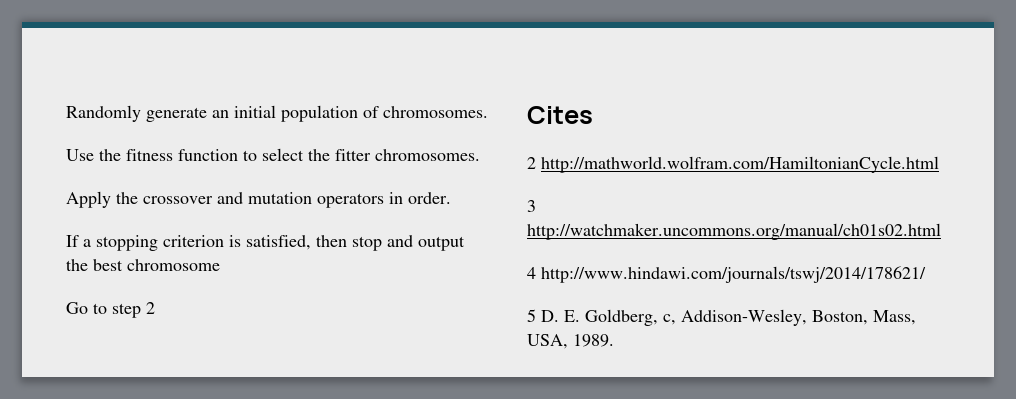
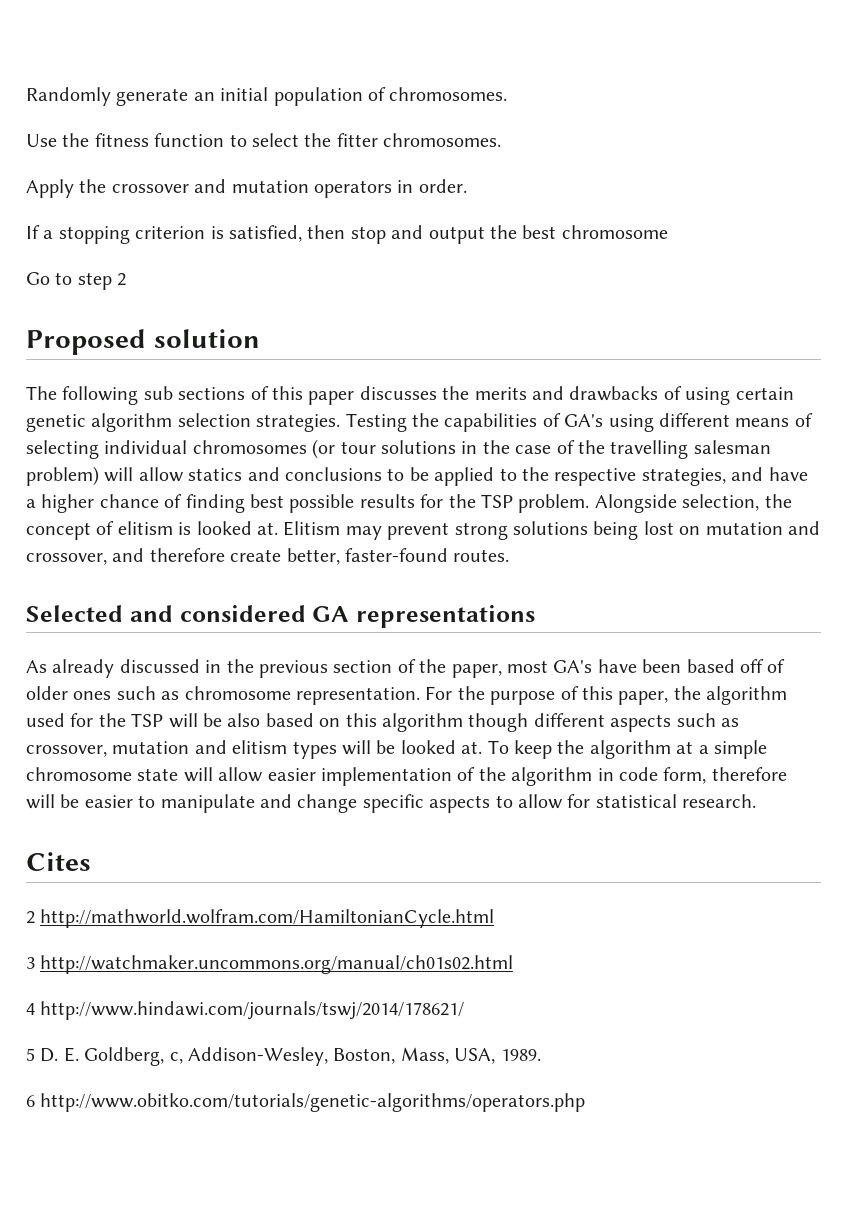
(155, 308) none -> [26,329,260,355] [26,386,794,405] [26,413,813,432] [26,439,771,459] [26,466,808,486] [26,494,792,513] [26,521,820,540] [26,548,510,565] [26,605,535,628] [26,659,786,678] [26,686,788,705] [26,713,739,732] [26,740,767,759] [26,767,787,786] [26,794,757,813] // Proposed solution // The following sub sections of this paper discusses the merits and drawbacks of using certain genetic algorithm selection strategies. Testing the capabilities of GA's using different means of selecting individual chromosomes (or tour solutions in the case of the travelling salesman problem) will allow statics and conclusions to be applied to the respective strategies, and have a higher chance of finding best possible results for the TSP problem. Alongside selection, the concept of elitism is looked at. Elitism may prevent strong solutions being lost on mutation and crossover, and therefore create better, faster-found routes. // Selected and considered GA representations // As already discussed in the previous section of the paper, most GA's have been based off of older ones such as chromosome representation. For the purpose of this paper, the algorithm used for the TSP will be also based on this algorithm though different aspects such as crossover, mutation and elitism types will be looked at. To keep the algorithm at a simple chromosome state will allow easier implementation of the algorithm in code form, therefore will be easier to manipulate and change specific aspects to allow for statistical research.
(614, 340) none -> [26,1093,586,1112] // 6 http://www.obitko.com/tutorials/genetic-algorithms/operators.php

